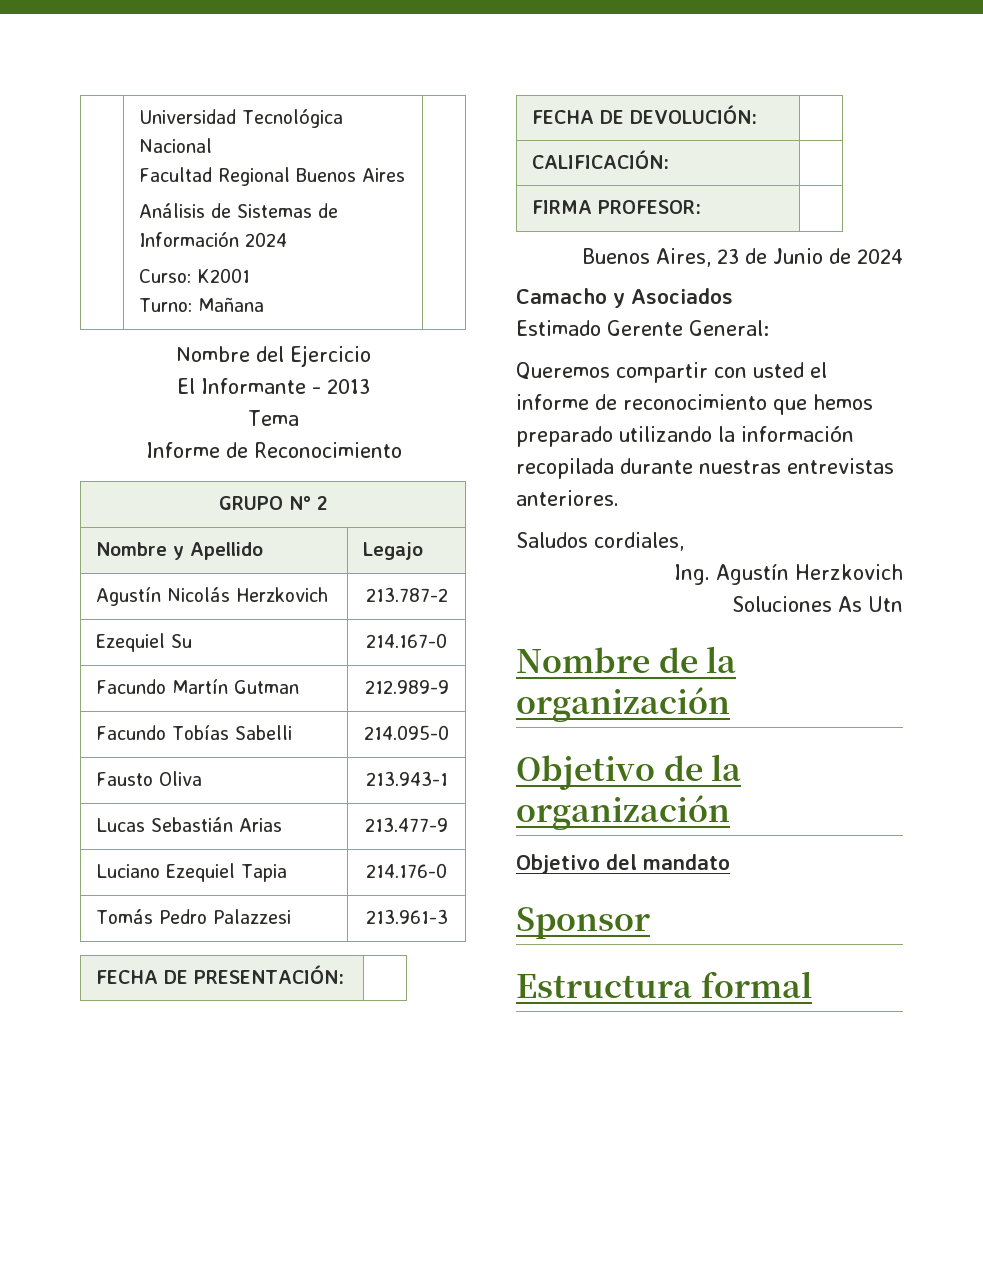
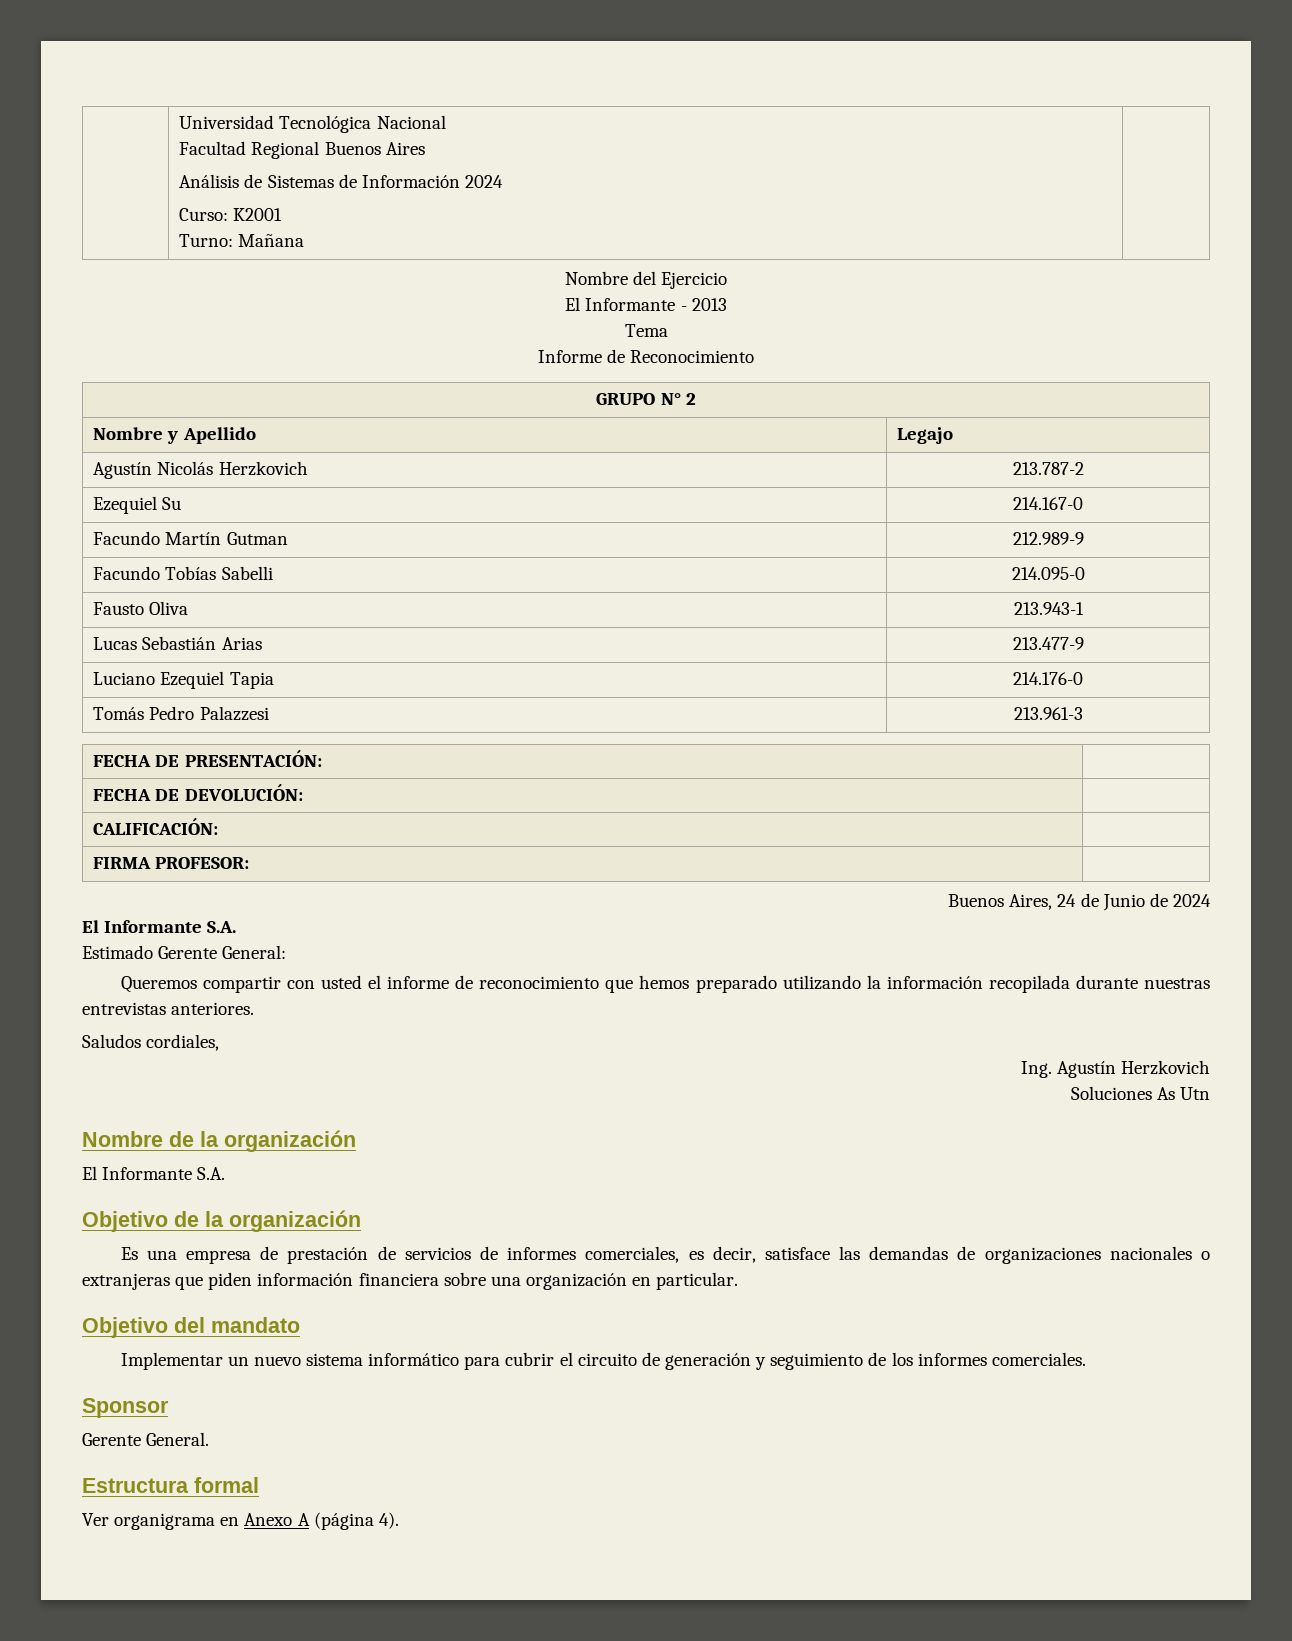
[717,249,739,264] 23 -> [1057,894,1077,907] 24
[516,288,733,308] Camacho y Asociados -> [82,920,237,933] El Informante S.A.
(730, 704) none -> [82,1166,226,1180] // El Informante S.A.
[516,854,730,874] Objetivo del mandato -> [120,1246,1210,1264] [82,1272,739,1290] [82,1317,300,1338] [120,1352,1086,1370] Es una empresa de prestación de servicios de informes comerciales, es decir, satisface las demandas de organizaciones nacionales o extranjeras que piden información financiera sobre una organización en particular. // Objetivo del mandato // Implementar un nuevo sistema informático para cubrir el circuito de generación y seguimiento de los informes comerciales.
(650, 923) none -> [82,1432,210,1446] // Gerente General.
(812, 984) none -> [82,1512,399,1530] // Ver organigrama en Anexo A (página 4).

